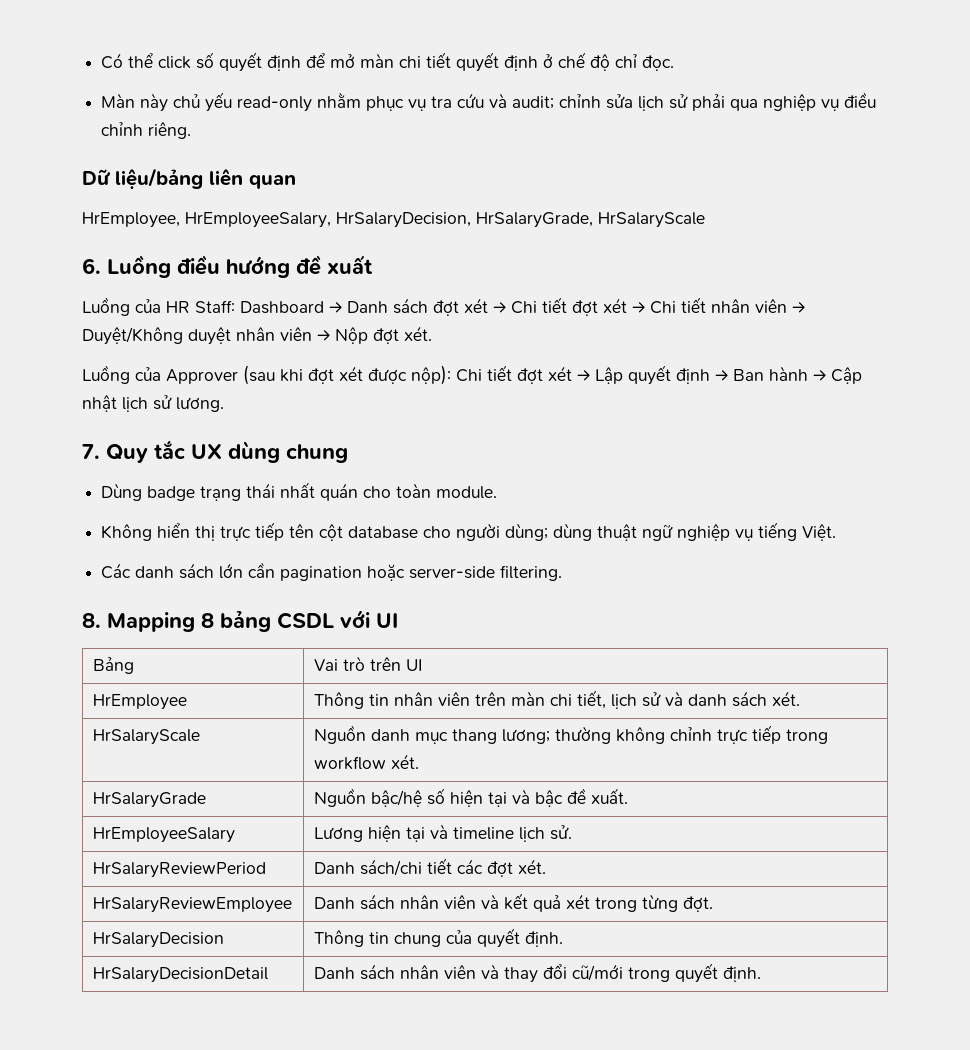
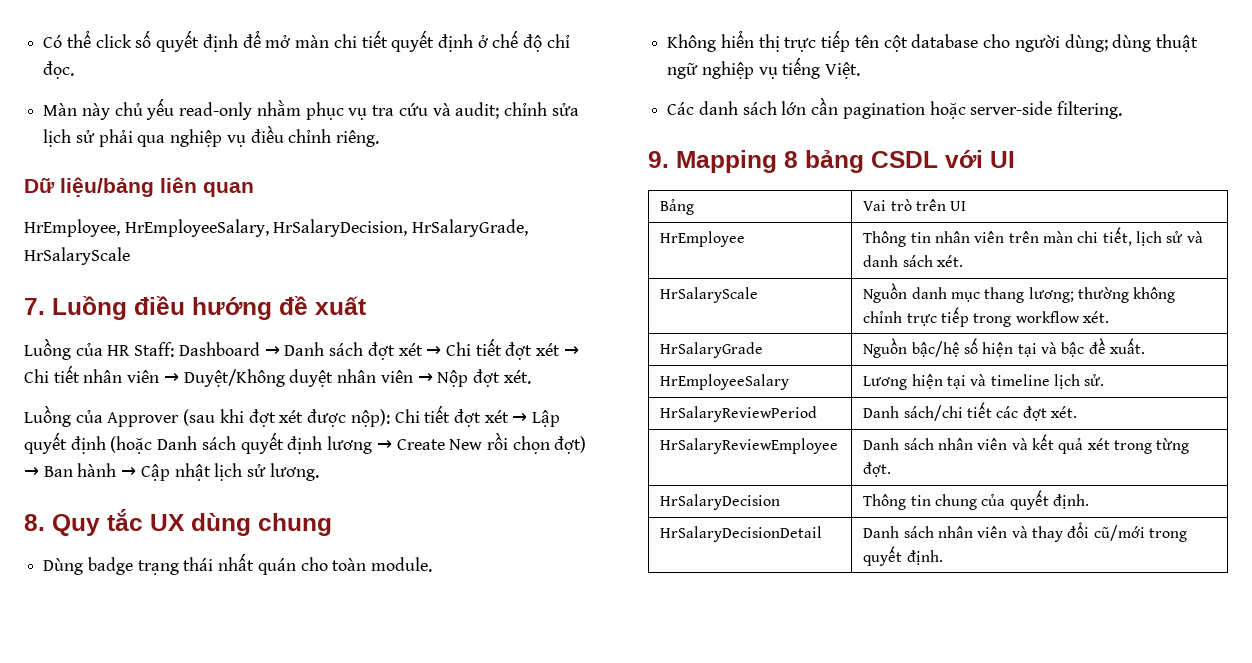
[82,258,101,274] 6. -> [24,298,45,315] 7.
(710, 376) none -> [110,432,587,454] (hoặc Danh sách quyết định lương → Create New rồi chọn đợt)
[82,444,100,459] 7. -> [24,514,45,531] 8.
[82,613,101,628] 8. -> [648,151,669,168] 9.

